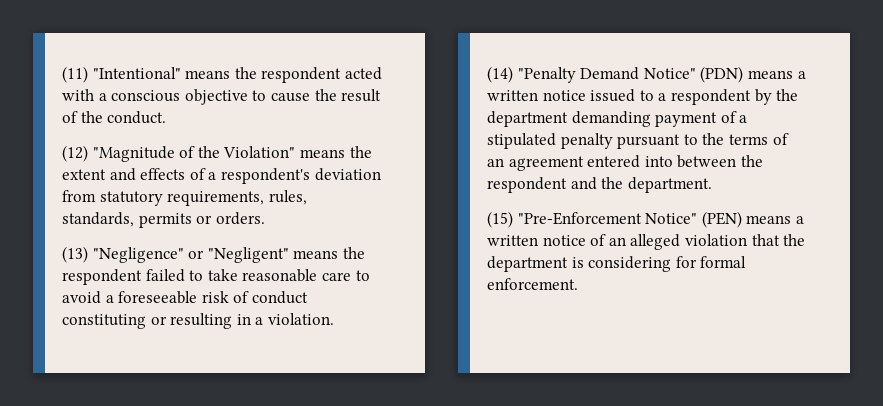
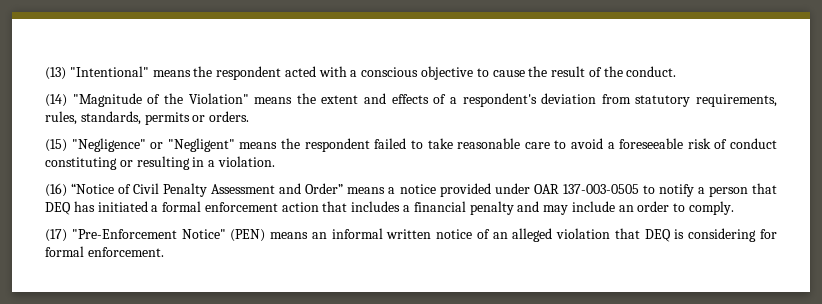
[62,66,88,83] (11) -> [45,67,66,80] (13)
[62,145,88,162] (12) -> [45,94,67,107] (14)
[62,246,88,263] (13) -> [45,139,67,152] (15)
[487,66,806,83] [487,89,799,105] [487,111,748,127] [487,133,789,149] [487,155,763,171] [487,177,712,193] [487,211,513,228] (14) "Penalty Demand Notice" (PDN) means a written notice issued to a respondent by the department demanding payment of a stipulated penalty pursuant to the terms of an agreement entered into between the respondent and the department. // (15) -> [45,183,777,197] [45,201,735,215] [45,229,67,242] (16) “Notice of Civil Penalty Assessment and Order” means a notice provided under OAR 137-003-0505 to notify a person that DEQ has initiated a formal enforcement action that includes a financial penalty and may include an order to comply. // (17)
[795,216,804,224] a -> [311,228,383,239] an informal
[783,234,806,246] [487,256,568,272] the department -> [644,229,671,242] DEQ

